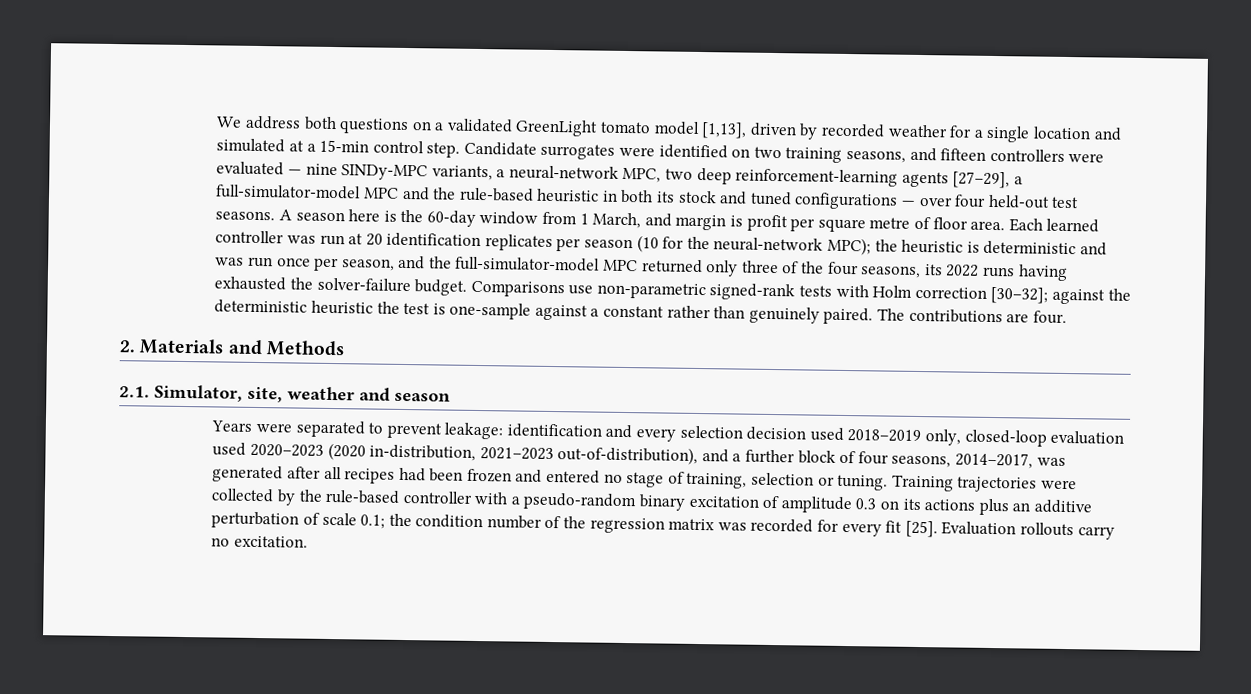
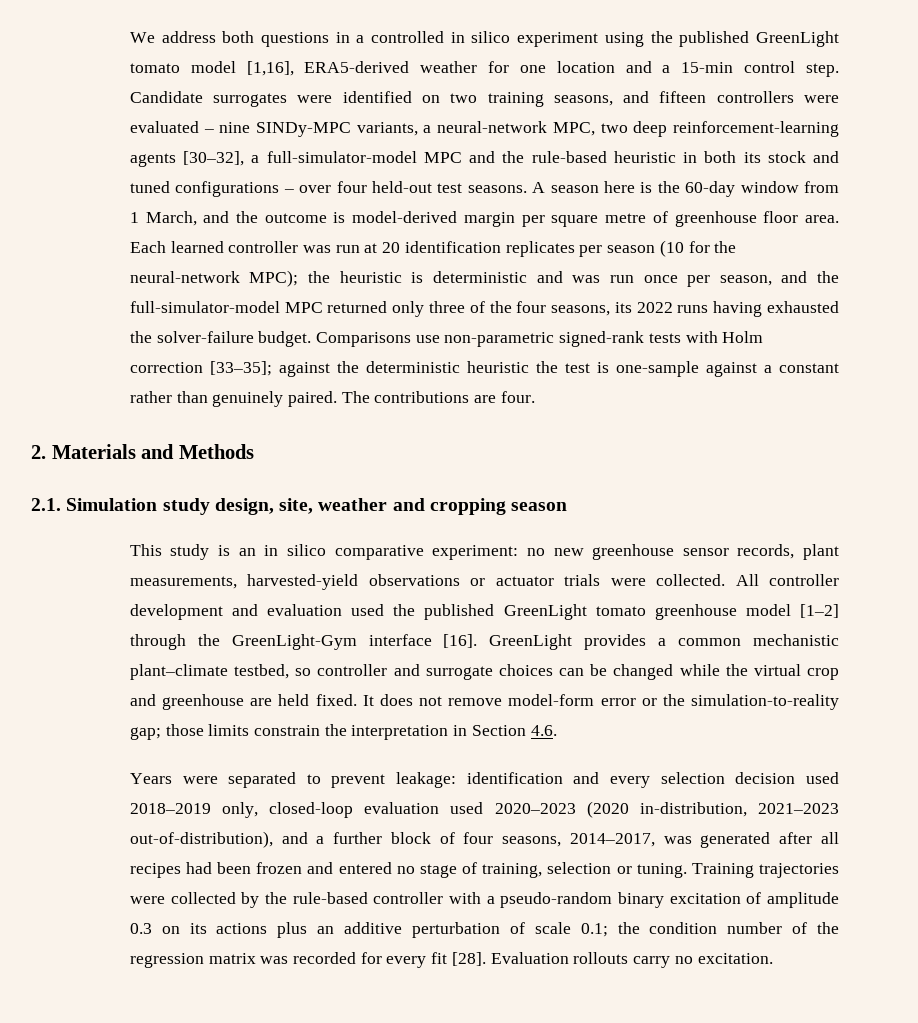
[411,118,1122,143] [216,138,304,153] on a validated GreenLight tomato model [1,13], driven by recorded weather for a single location and simulated at -> [335,31,839,47] [129,61,652,76] in a controlled in silico experiment using the published GreenLight tomato model [1,16], ERA5-derived weather for one location and
[287,169,302,175] — -> [203,129,214,133] –
[952,171,1011,189] [27–29], -> [183,151,245,166] [30–32],
[901,200,917,206] — -> [283,189,294,193] –
[675,214,788,232] margin is profit -> [236,211,515,227] the outcome is model-derived margin
(931, 223) none -> [674,211,757,227] greenhouse
[990,286,1049,304] [30–32]; -> [209,361,272,376] [33–35];
[154,384,243,402] Simulator, -> [66,498,274,515] Simulation study design,
[394,391,451,402] season -> [429,498,568,515] [129,544,839,560] [129,574,840,590] [129,604,840,620] [129,634,840,650] [129,664,839,680] [129,694,840,710] [129,724,557,740] cropping season // This study is an in silico comparative experiment: no new greenhouse sensor records, plant measurements, harvested-yield observations or actuator trials were collected. All controller development and evaluation used the published GreenLight tomato greenhouse model [1–2] through the GreenLight-Gym interface [16]. GreenLight provides a common mechanistic plant–climate testbed, so controller and surrogate choices can be changed while the virtual crop and greenhouse are held fixed. It does not remove model-form error or the simulation-to-reality gap; those limits constrain the interpretation in Section 4.6.
[904,520,938,538] [25]. -> [451,952,486,966] [28].

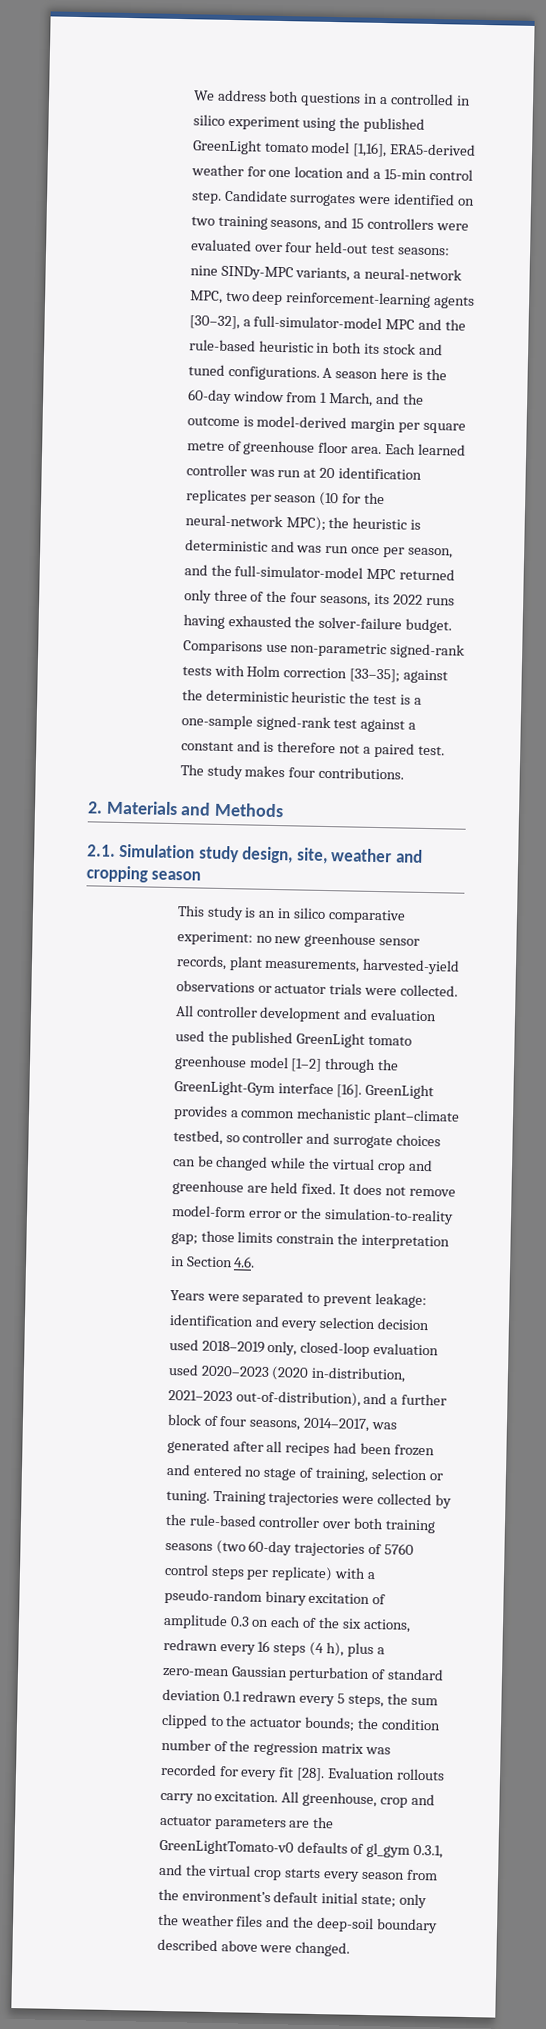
[659,91,707,103] fifteen -> [351,218,365,229] 15
[203,129,214,133] – -> [254,241,451,256] over four held-out test seasons:
[175,181,527,197] configurations – over four held-out test seasons. -> [227,365,320,381] configurations.
[615,361,840,377] [129,391,535,407] one-sample against a constant rather than genuinely paired. The contributions are four. -> [414,697,423,705] [180,714,417,733] [180,740,446,758] [179,764,405,780] a one-sample signed-rank test against a constant and is therefore not a paired test. The study makes four contributions.
(444, 898) none -> [322,1517,437,1534] [164,1539,415,1557] [163,1563,334,1582] over both training seasons (two 60-day trajectories of 5760 control steps per replicate)
[189,922,608,938] its actions plus an additive perturbation of scale 0.1; -> [270,1616,412,1633] [162,1638,386,1658] [161,1666,445,1683] [161,1688,439,1708] [160,1713,356,1732] each of the six actions, redrawn every 16 steps (4 h), plus a zero-mean Gaussian perturbation of standard deviation 0.1 redrawn every 5 steps, the sum clipped to the actuator bounds;
(773, 958) none -> [281,1791,436,1808] [158,1815,335,1831] [158,1838,444,1859] [158,1863,439,1882] [157,1888,428,1909] [157,1913,439,1934] [156,1938,351,1957] All greenhouse, crop and actuator parameters are the GreenLightTomato-v0 defaults of gl_gym 0.3.1, and the virtual crop starts every season from the environment’s default initial state; only the weather files and the deep-soil boundary described above were changed.

